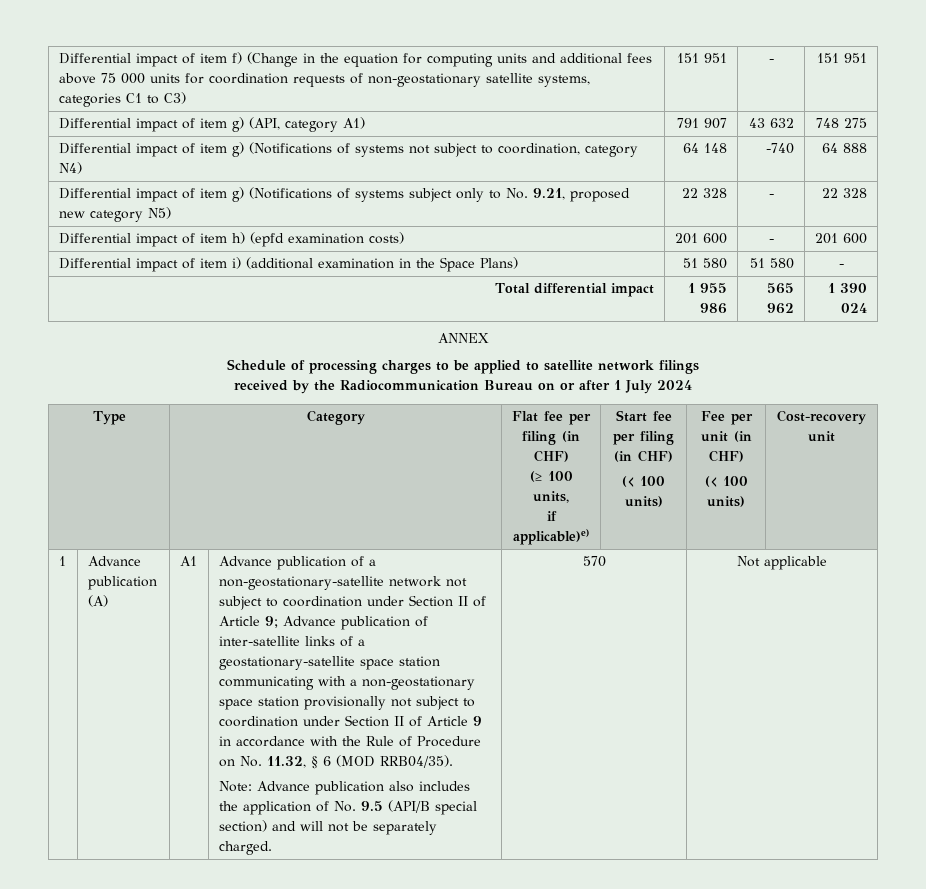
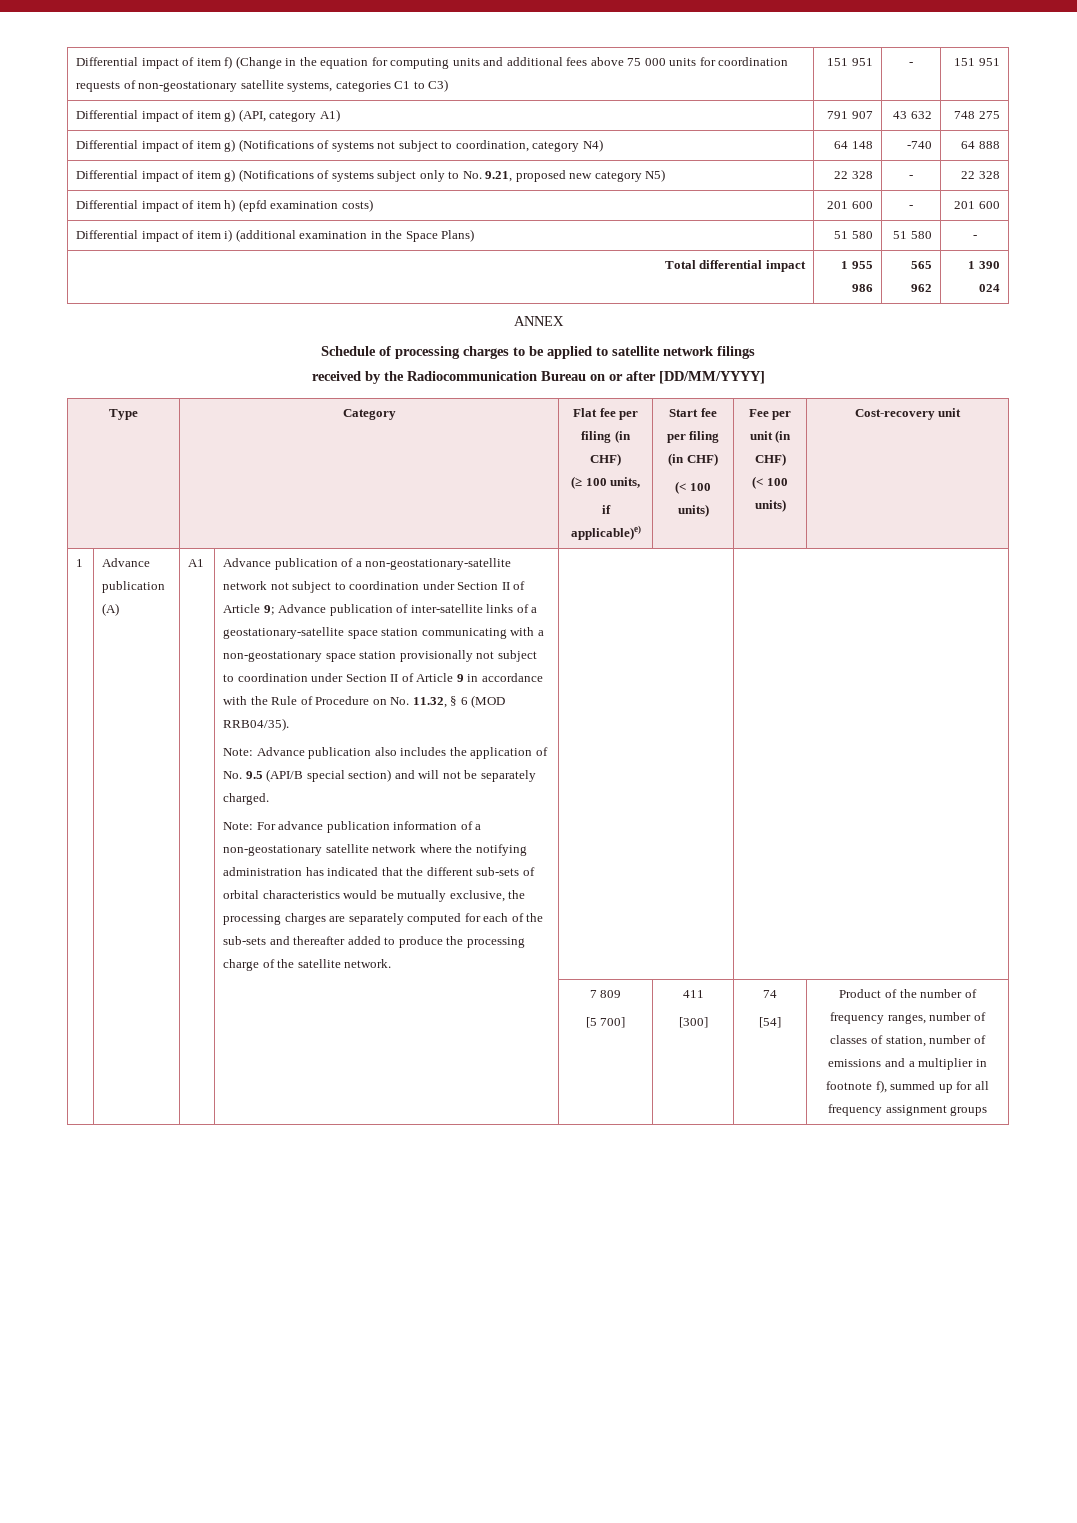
[614,380,692,394] 1 July 2024 -> [658,371,765,384] [DD/MM/YYYY]
[582,556,606,567] [737,556,827,570] | 570 | Not applicable -> [223,821,482,833] [223,844,527,856] [223,867,535,876] [223,890,526,902] [223,913,544,925] [223,936,525,948] [223,959,392,971] [589,990,622,998] [585,1017,626,1028] [682,990,704,998] [678,1017,708,1028] [763,990,777,998] [759,1017,781,1028] [839,989,977,998] [830,1012,986,1024] [830,1035,986,1047] [828,1058,987,1070] [826,1080,989,1093] [827,1104,988,1116] // Note: For advance publication information of a non-geostationary satellite network where the notifying administration has indicated that the different sub-sets of orbital characteristics would be mutually exclusive, the processing charges are separately computed for each of the sub-sets and thereafter added to produce the processing charge of the satellite network. | | // | | | | 7 809 // [5 700] | 411 // [300] | 74 // [54] | Product of the number of frequency ranges, number of classes of station, number of emissions and a multiplier in footnote f), summed up for all frequency assignment groups

